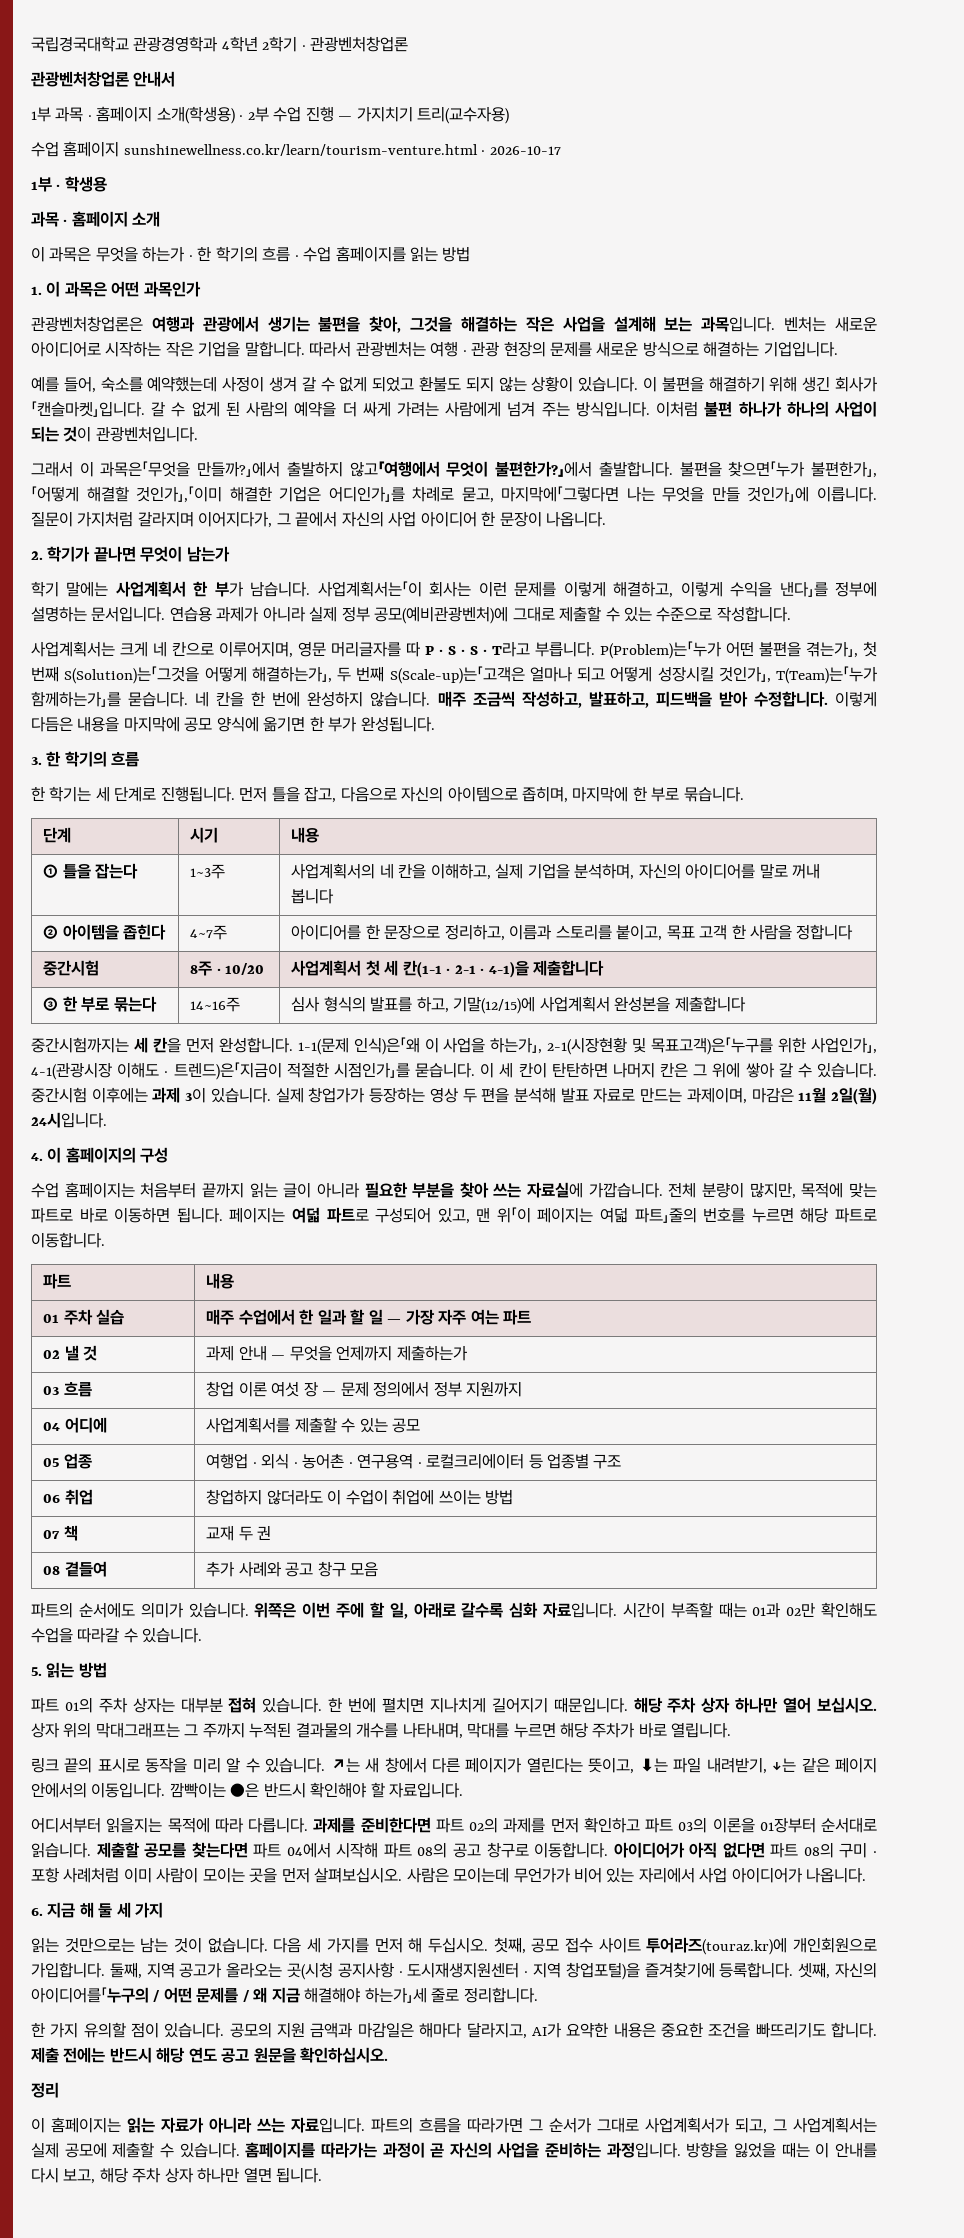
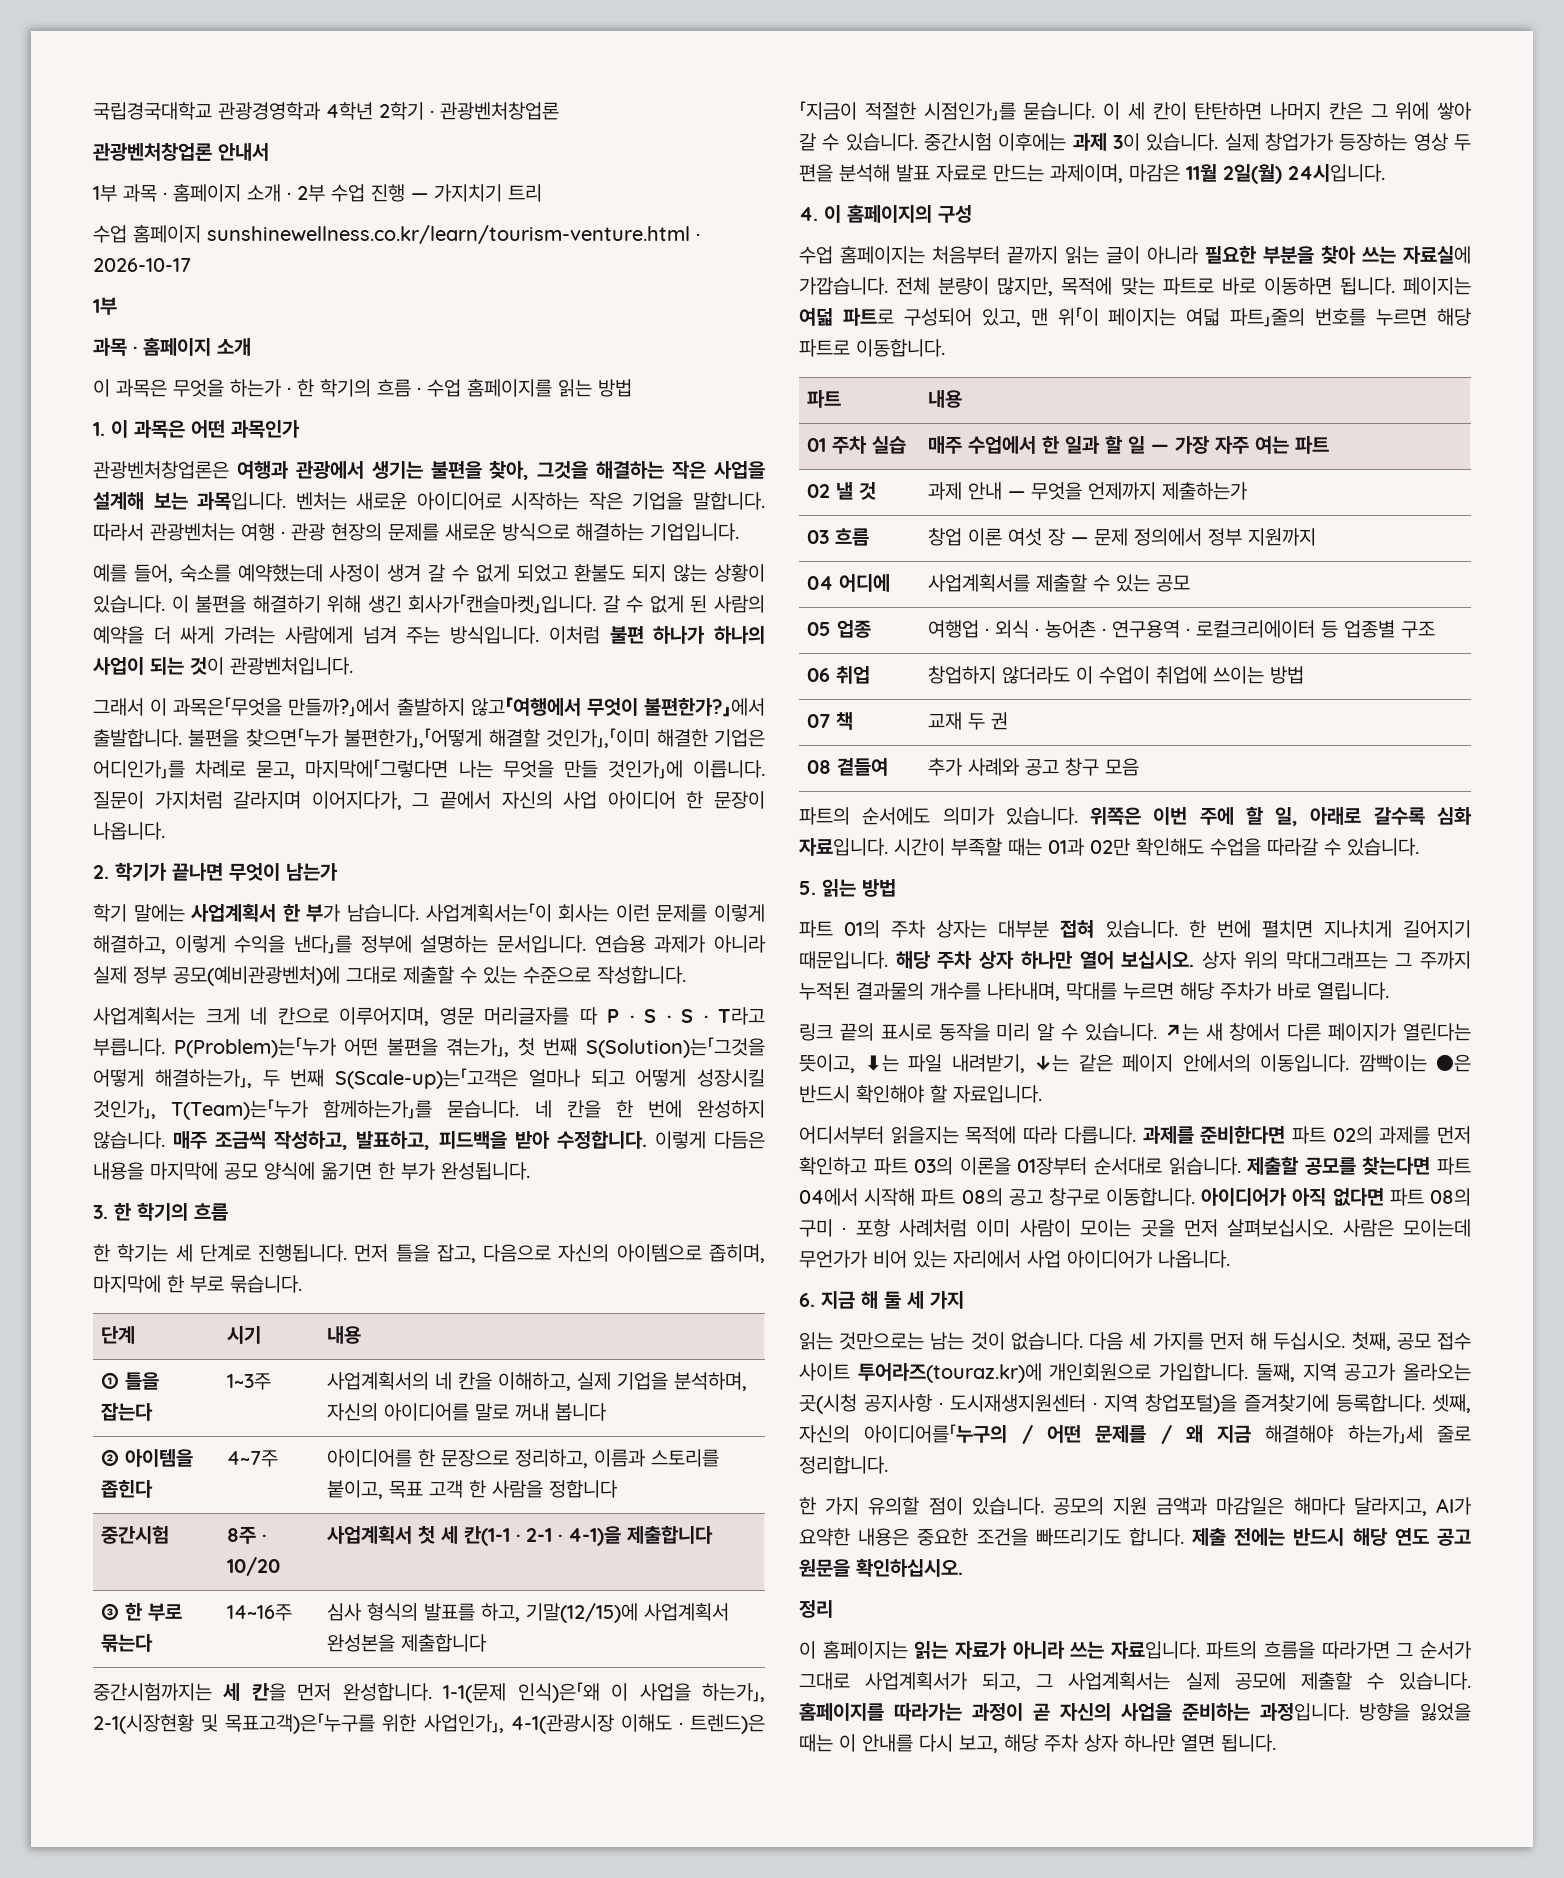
[156,106,235,124] 소개(학생용) -> [247,184,281,202] 소개
[417,106,510,124] 트리(교수자용) -> [508,184,542,202] 트리
[56,176,107,192] · 학생용 -> (117, 306) none

